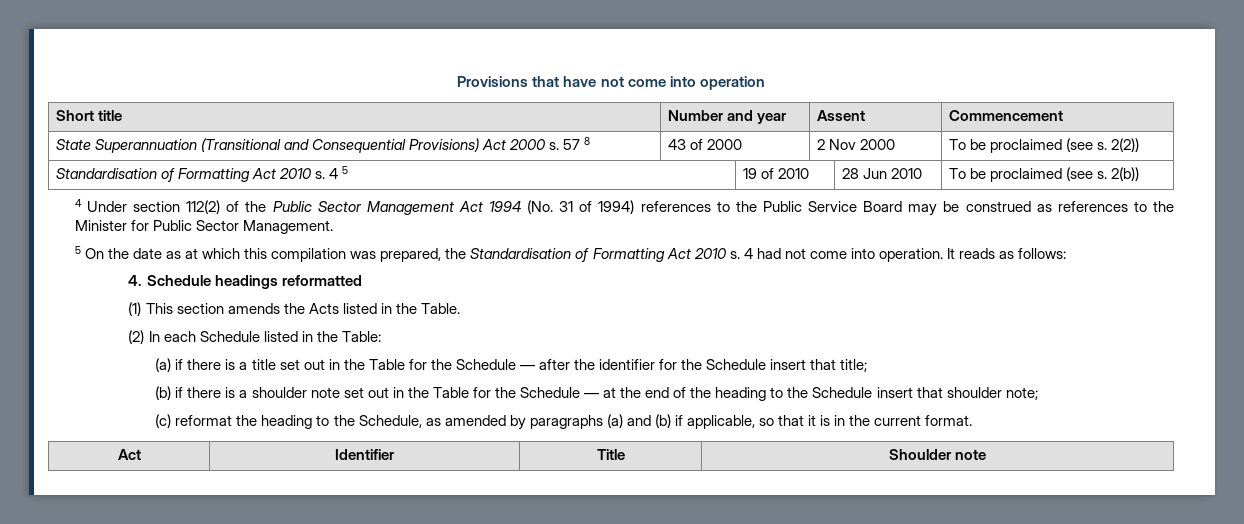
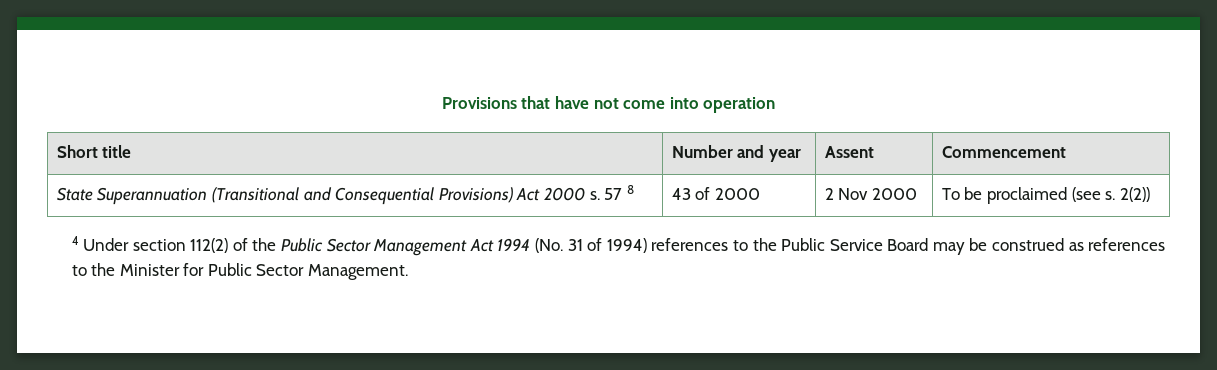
[55,166,348,182] [742,168,809,179] [841,168,922,179] [948,167,1139,182] // Standardisation of Formatting Act 2010 s. 4 5 | 19 of 2010 | 28 Jun 2010 | To be proclaimed (see s. 2(b)) -> (1150, 194) none
[74,246,1067,262] [128,275,362,289] [128,302,460,316] [128,330,381,344] [155,358,868,372] [155,386,1038,401] [155,414,973,430] [117,449,141,460] [335,449,395,460] [596,449,625,460] [888,449,987,460] // 5 On the date as at which this compilation was prepared, the Standardisation of Formatting Act 2010 s. 4 had not come into operation. It reads as follows: // 4. Schedule headings reformatted // (1) This section amends the Acts listed in the Table. // (2) In each Schedule listed in the Table: // (a) if there is a title set out in the Table for the Schedule — after the identifier for the Schedule insert that title; // (b) if there is a shoulder note set out in the Table for the Schedule — at the end of the heading to the Schedule insert that shoulder note; // (c) reformat the heading to the Schedule, as amended by paragraphs (a) and (b) if applicable, so that it is in the current format. // Act | Identifier | Title | Shoulder note -> (409, 272) none

